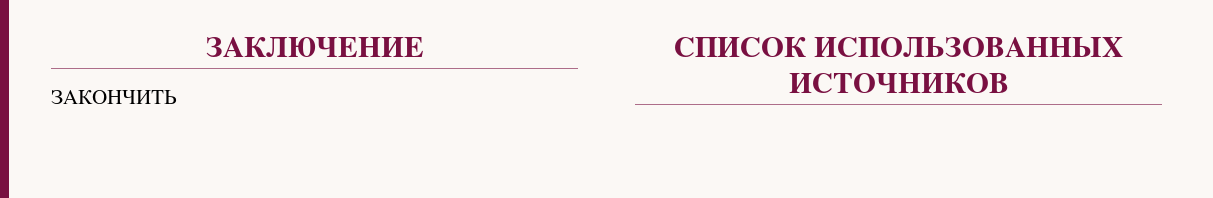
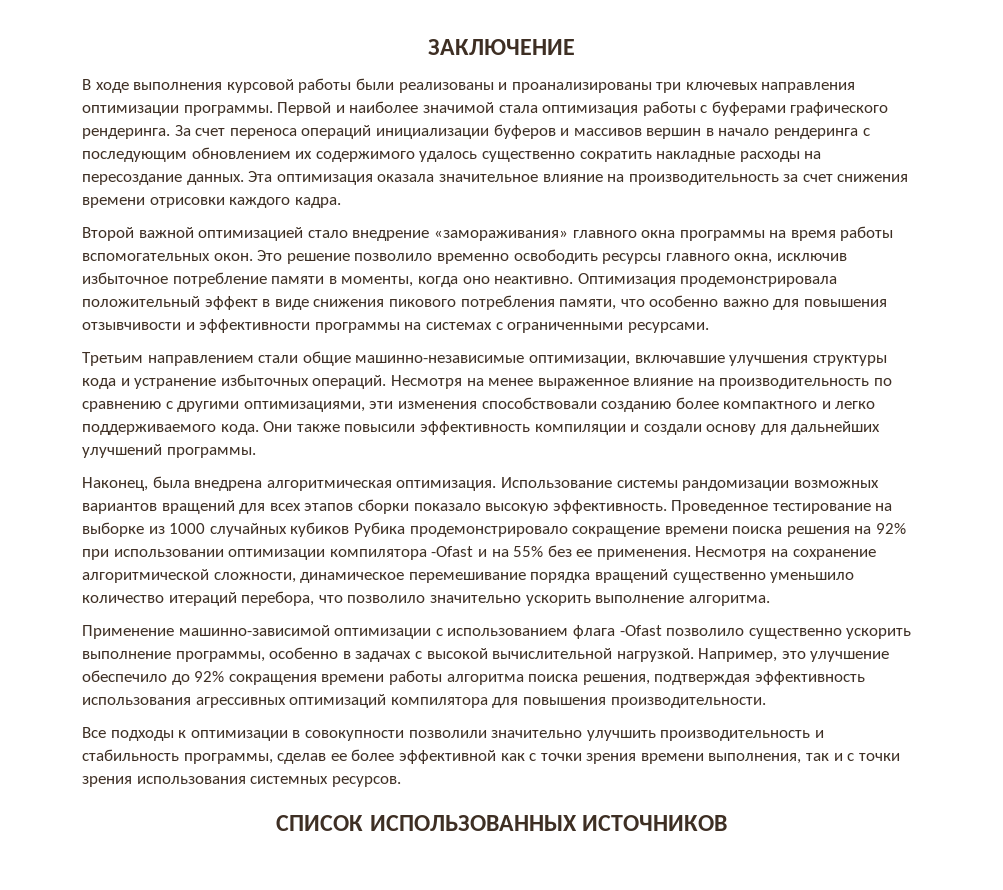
[51,90,177,104] ЗАКОНЧИТЬ -> [82,78,856,93] [82,101,889,116] [82,124,870,139] [82,147,822,162] [82,171,909,185] [82,197,341,208] [82,226,894,241] [82,249,847,264] [82,272,838,287] [82,295,888,310] [82,319,709,333] [82,351,887,366] [82,374,893,389] [82,397,876,412] [82,421,881,435] [82,444,256,458] [82,476,879,491] [82,499,893,514] [82,522,907,537] [82,545,876,560] [82,569,855,583] [82,591,770,606] [82,625,912,639] [82,647,890,662] [82,670,865,685] [82,694,766,708] [82,727,824,741] [82,749,900,764] [82,776,401,787] В ходе выполнения курсовой работы были реализованы и проанализированы три ключевых направления оптимизации программы. Первой и наиболее значимой стала оптимизация работы с буферами графического рендеринга. За счет переноса операций инициализации буферов и массивов вершин в начало рендеринга с последующим обновлением их содержимого удалось существенно сократить накладные расходы на пересоздание данных. Эта оптимизация оказала значительное влияние на производительность за счет снижения времени отрисовки каждого кадра. // Второй важной оптимизацией стало внедрение «замораживания» главного окна программы на время работы вспомогательных окон. Это решение позволило временно освободить ресурсы главного окна, исключив избыточное потребление памяти в моменты, когда оно неактивно. Оптимизация продемонстрировала положительный эффект в виде снижения пикового потребления памяти, что особенно важно для повышения отзывчивости и эффективности программы на системах с ограниченными ресурсами. // Третьим направлением стали общие машинно-независимые оптимизации, включавшие улучшения структуры кода и устранение избыточных операций. Несмотря на менее выраженное влияние на производительность по сравнению с другими оптимизациями, эти изменения способствовали созданию более компактного и легко поддерживаемого кода. Они также повысили эффективность компиляции и создали основу для дальнейших улучшений программы. // Наконец, была внедрена алгоритмическая оптимизация. Использование системы рандомизации возможных вариантов вращений для всех этапов сборки показало высокую эффективность. Проведенное тестирование на выборке из 1000 случайных кубиков Рубика продемонстрировало сокращение времени поиска решения на 92% при использовании оптимизации компилятора -Ofast и на 55% без ее применения. Несмотря на сохранение алгоритмической сложности, динамическое перемешивание порядка вращений существенно уменьшило количество итераций перебора, что позволило значительно ускорить выполнение алгоритма. // Применение машинно-зависимой оптимизации с использованием флага -Ofast позволило существенно ускорить выполнение программы, особенно в задачах с высокой вычислительной нагрузкой. Например, это улучшение обеспечило до 92% сокращения времени работы алгоритма поиска решения, подтверждая эффективность использования агрессивных оптимизаций компилятора для повышения производительности. // Все подходы к оптимизации в совокупности позволили значительно улучшить производительность и стабильность программы, сделав ее более эффективной как с точки зрения времени выполнения, так и с точки зрения использования системных ресурсов.

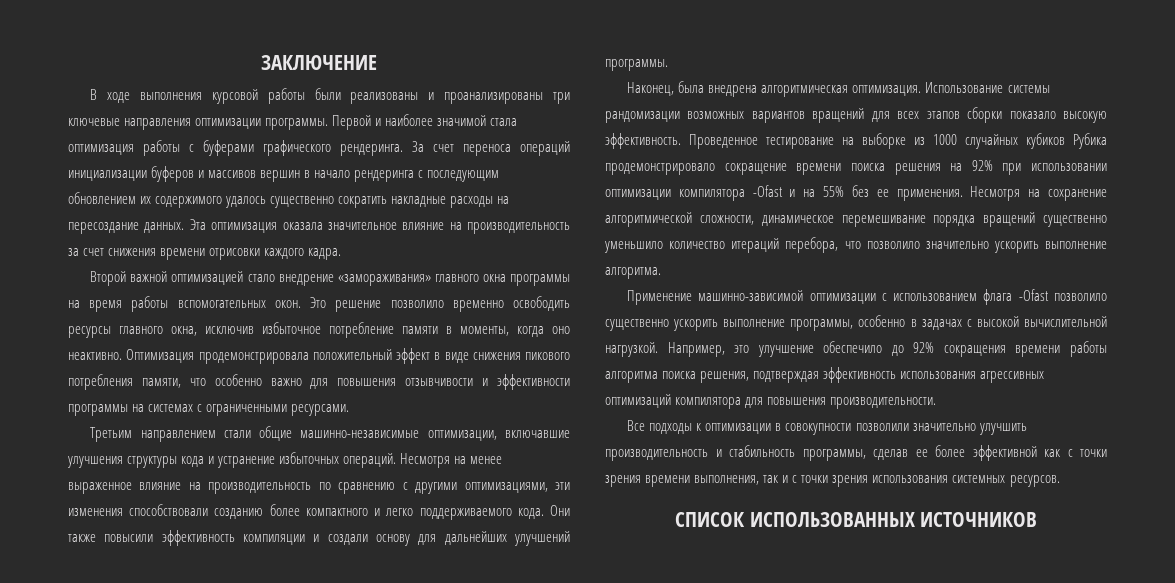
[685,82,758,90] ключевых -> [68,118,120,126] ключевые

